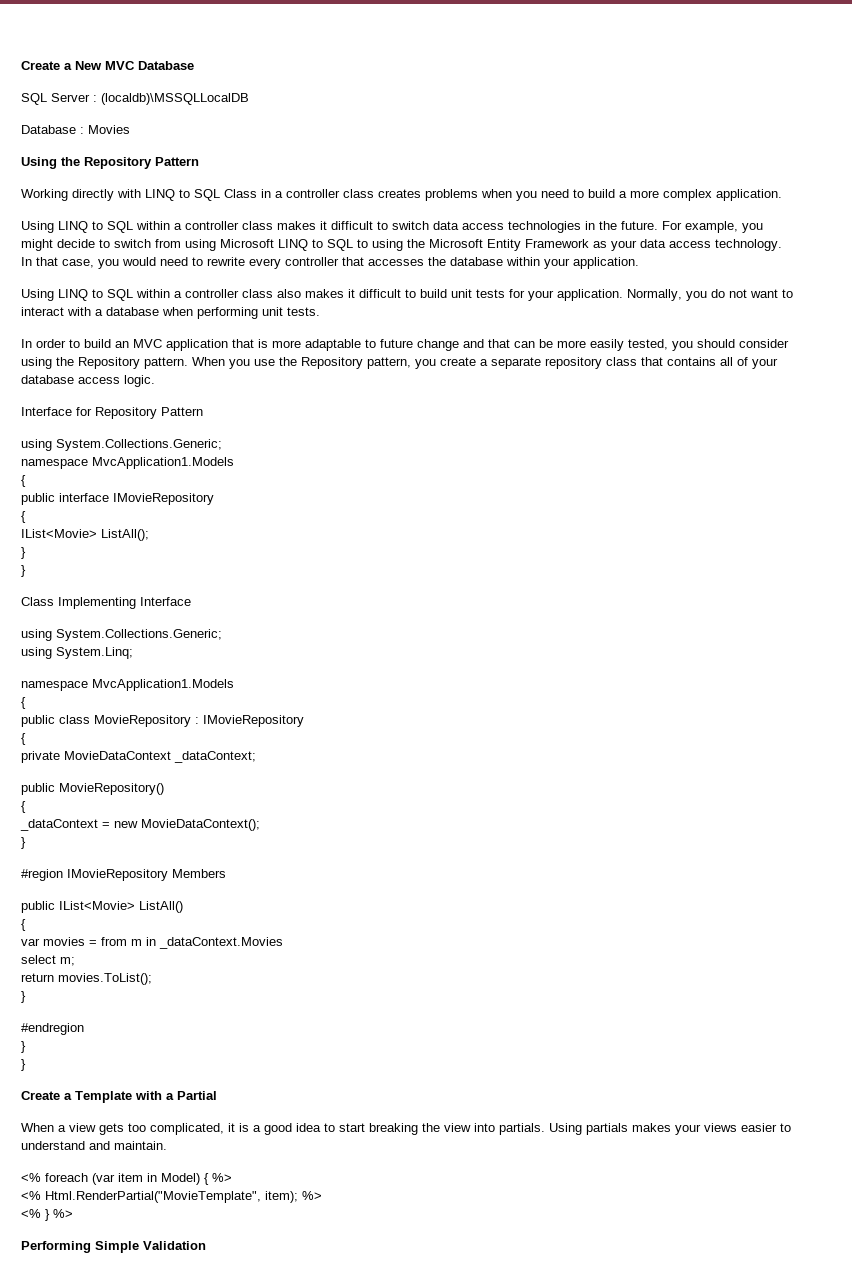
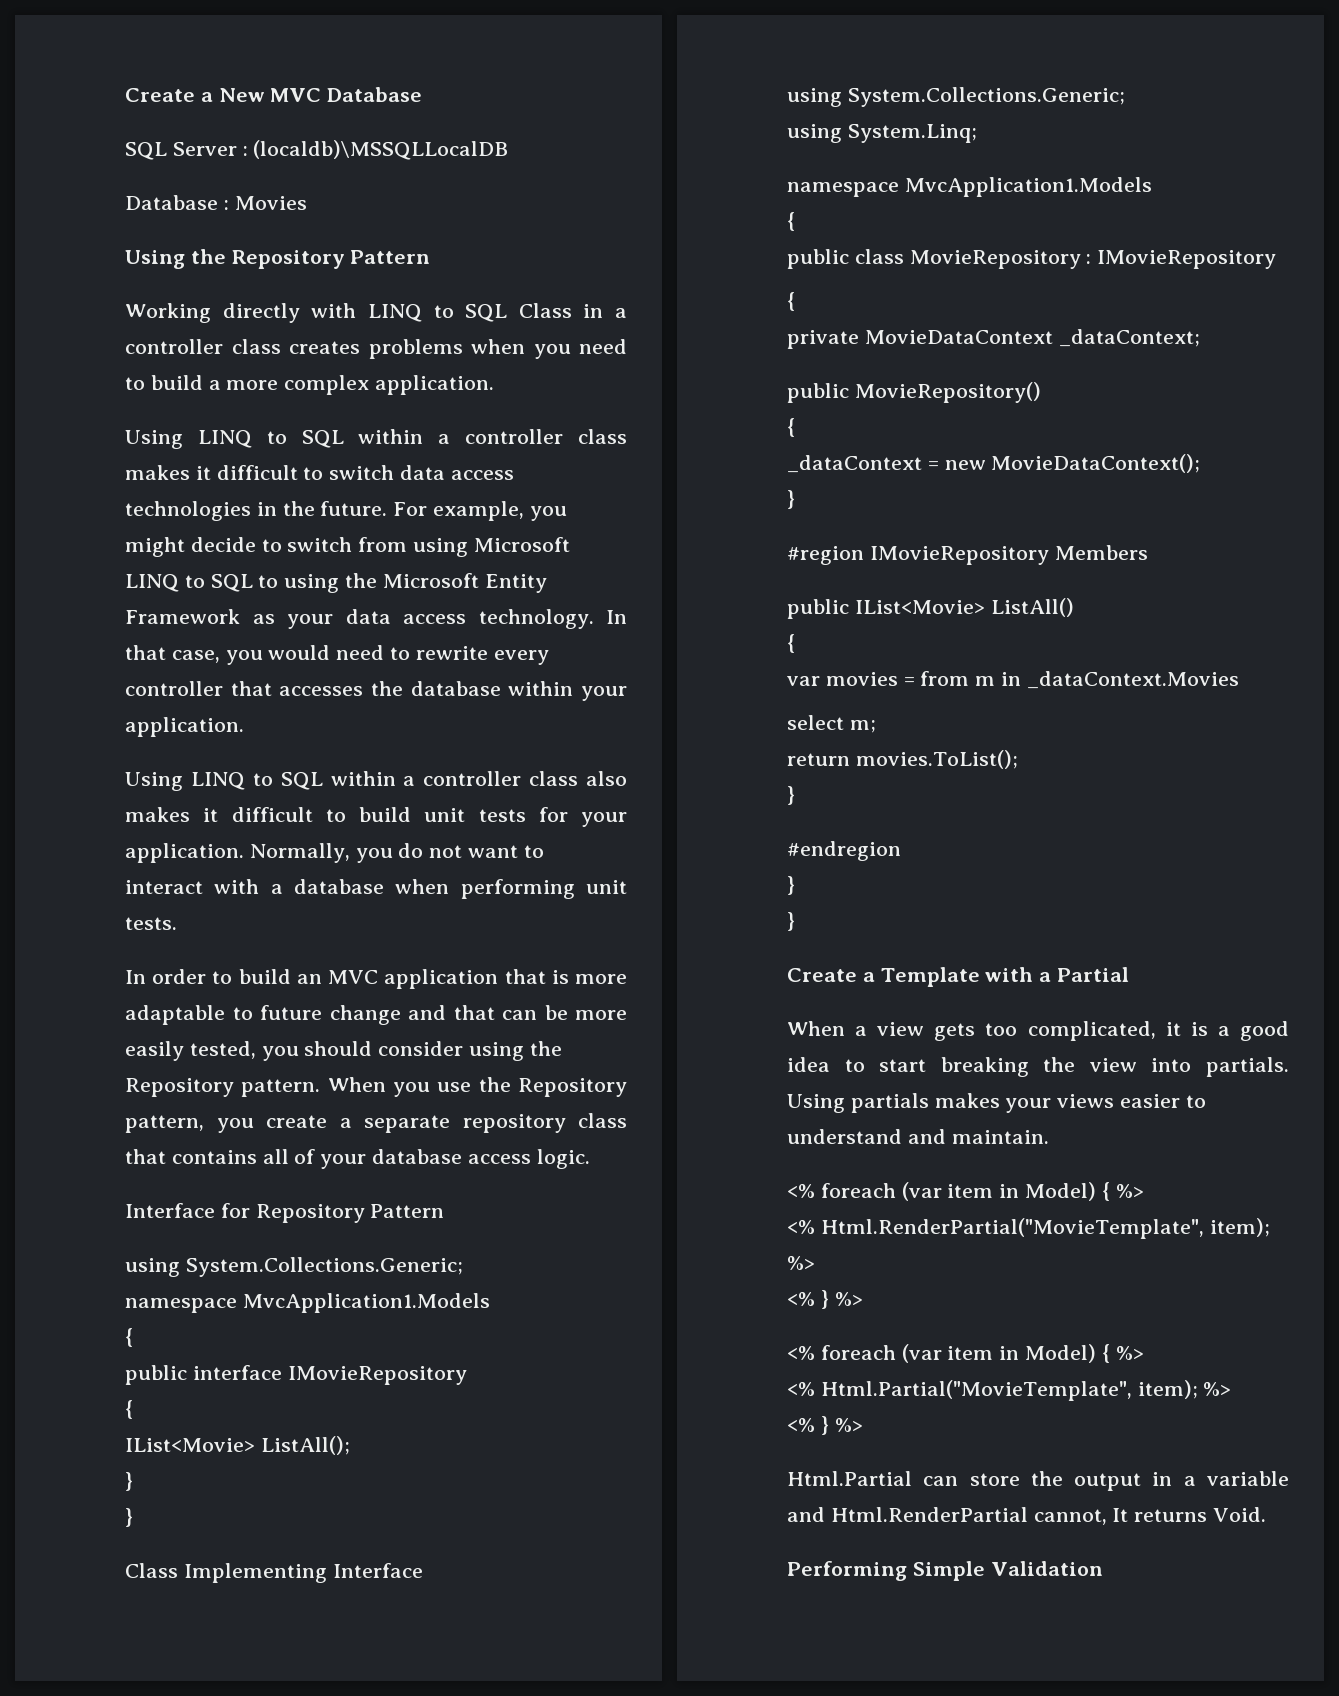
(73, 1213) none -> [787,1344,1144,1363] [787,1380,1232,1401] [787,1416,863,1435] [787,1471,1289,1491] [787,1507,1267,1525] // <% foreach (var item in Model) { %> // <% Html.Partial("MovieTemplate", item); %> // <% } %> // Html.Partial can store the output in a variable and Html.RenderPartial cannot, It returns Void.

